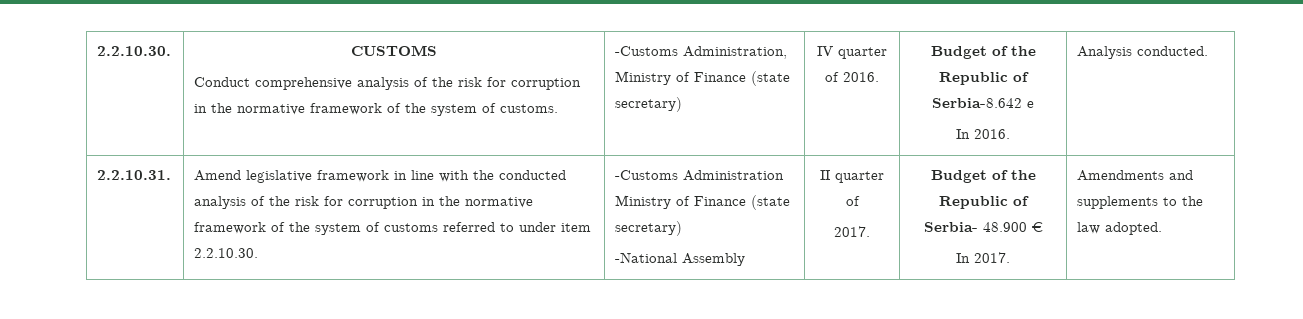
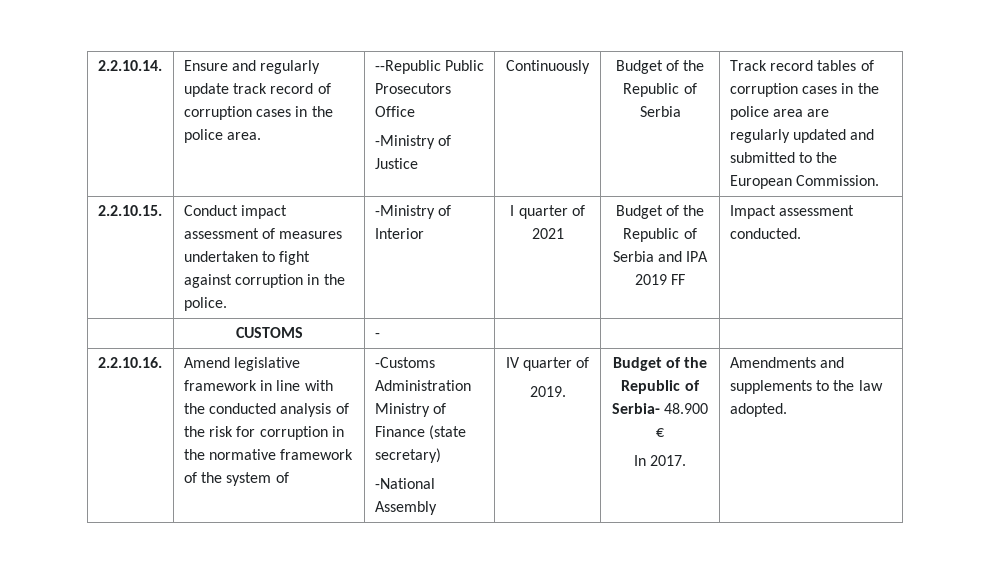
[97,46,172,56] [351,45,437,56] [194,77,582,90] [194,103,559,116] [615,46,788,59] [615,71,791,86] [615,97,683,112] [817,46,887,59] [825,72,879,82] [930,46,1036,59] [939,72,1029,85] [932,98,1034,108] [956,129,1010,139] [1077,46,1209,59] [97,170,172,180] 2.2.10.30. | CUSTOMS // Conduct comprehensive analysis of the risk for corruption in the normative framework of the system of customs. | -Customs Administration, Ministry of Finance (state secretary) | IV quarter of 2016. | Budget of the Republic of Serbia-8.642 е // In 2016. | Analysis conducted. // 2.2.10.31. -> [97,60,162,71] [183,60,321,74] [183,83,331,97] [183,106,333,120] [183,129,262,143] [374,60,485,74] [374,83,451,94] [374,106,415,117] [374,135,452,149] [374,158,418,169] [506,60,590,74] [615,60,705,74] [623,83,697,97] [639,106,681,117] [729,60,874,71] [729,83,879,97] [729,106,830,120] [729,129,875,143] [729,152,838,163] [729,175,880,189] [97,205,162,216] [183,205,288,219] [183,228,343,239] [183,251,311,265] [183,274,345,288] [183,297,227,311] [374,205,452,219] [374,228,424,239] [510,205,585,219] [531,228,564,239] [615,205,705,219] [623,228,697,242] [612,251,709,262] [634,274,686,285] [729,205,855,219] [729,228,801,239] [235,327,303,338] [374,333,380,338] [97,357,162,368] 2.2.10.14. | Ensure and regularly update track record of corruption cases in the police area. | --Republic Public Prosecutors Office // -Ministry of Justice | Continuously | Budget of the Republic of Serbia | Track record tables of corruption cases in the police area are regularly updated and submitted to the European Commission. // 2.2.10.15. | Conduct impact assessment of measures undertaken to fight against corruption in the police. | -Ministry of Interior | I quarter of 2021 | Budget of the Republic of Serbia and IPA 2019 FF | Impact assessment conducted. // | CUSTOMS | - | | | // 2.2.10.16.
[384,222,592,232] [194,248,259,258] customs referred to under item 2.2.10.30. -> (289, 477) none
[820,170,830,180] II -> [505,357,520,368] IV
[834,226,870,237] 2017. -> [529,386,566,397] 2019.

